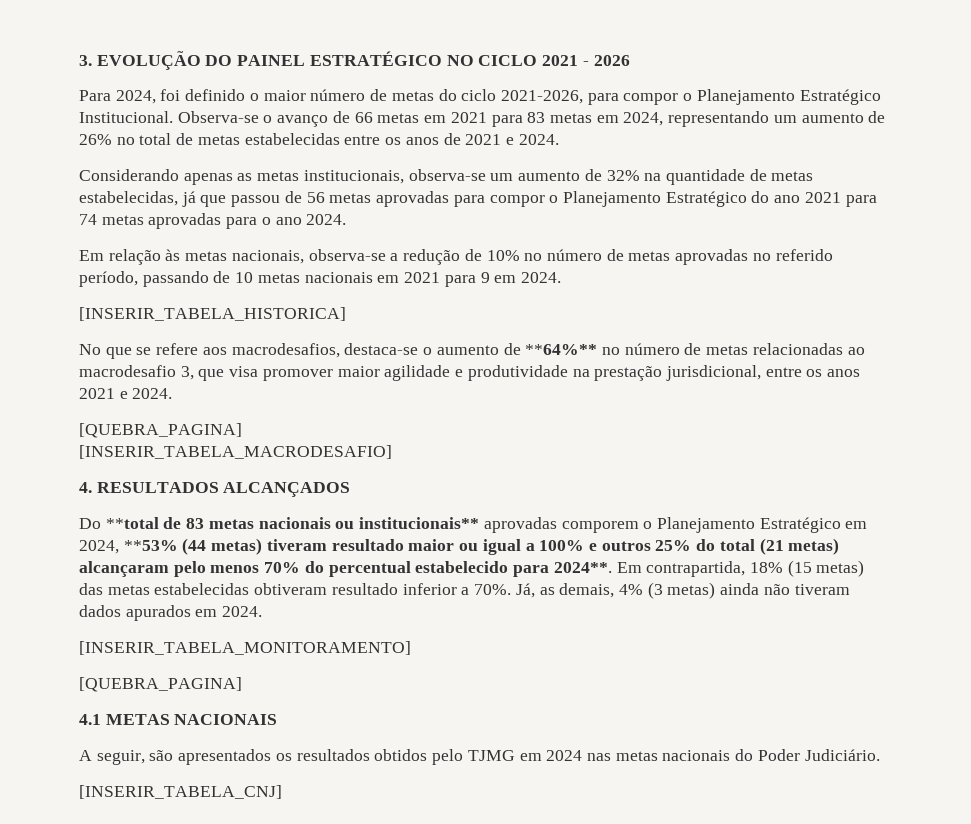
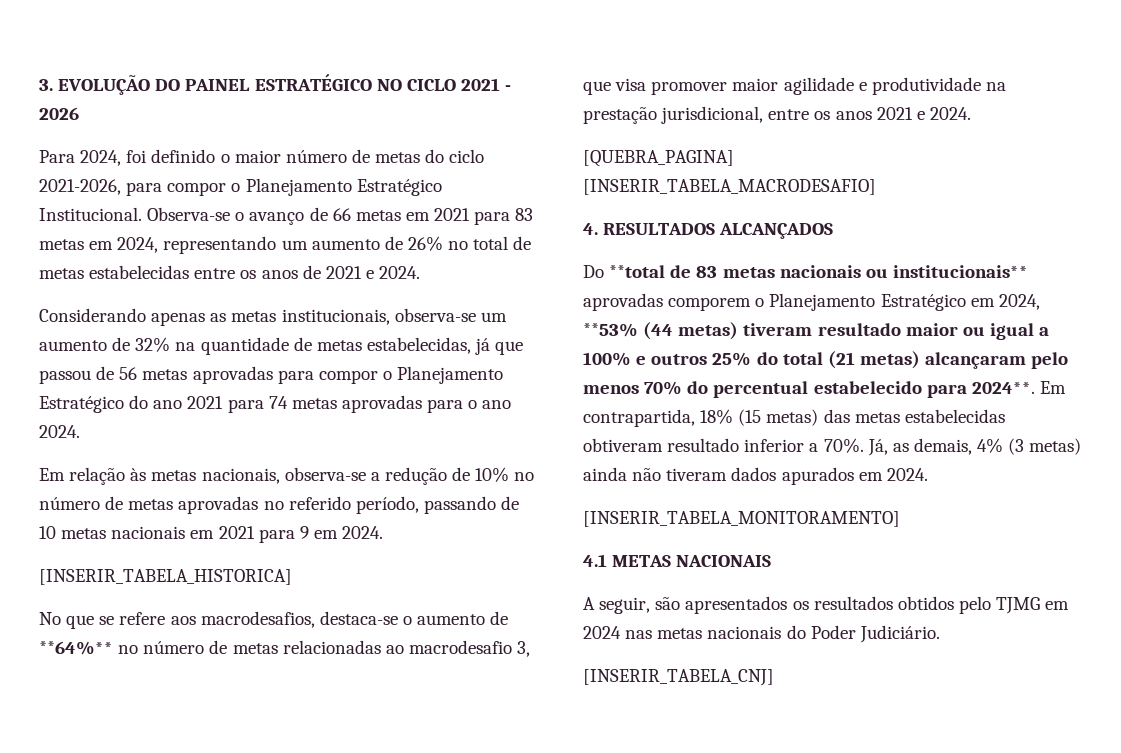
[79,677,242,692] // [QUEBRA_PAGINA] -> (900, 519) none

